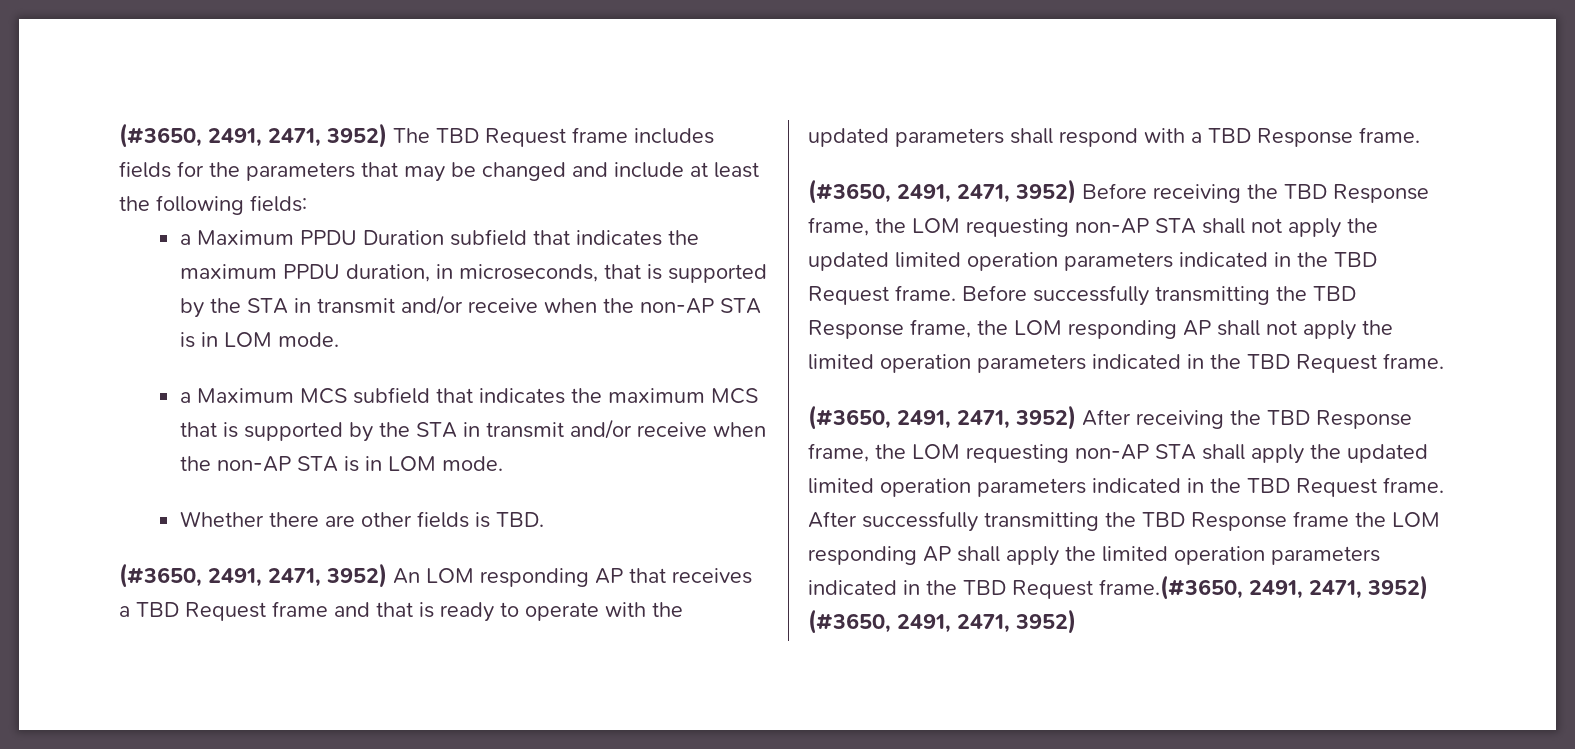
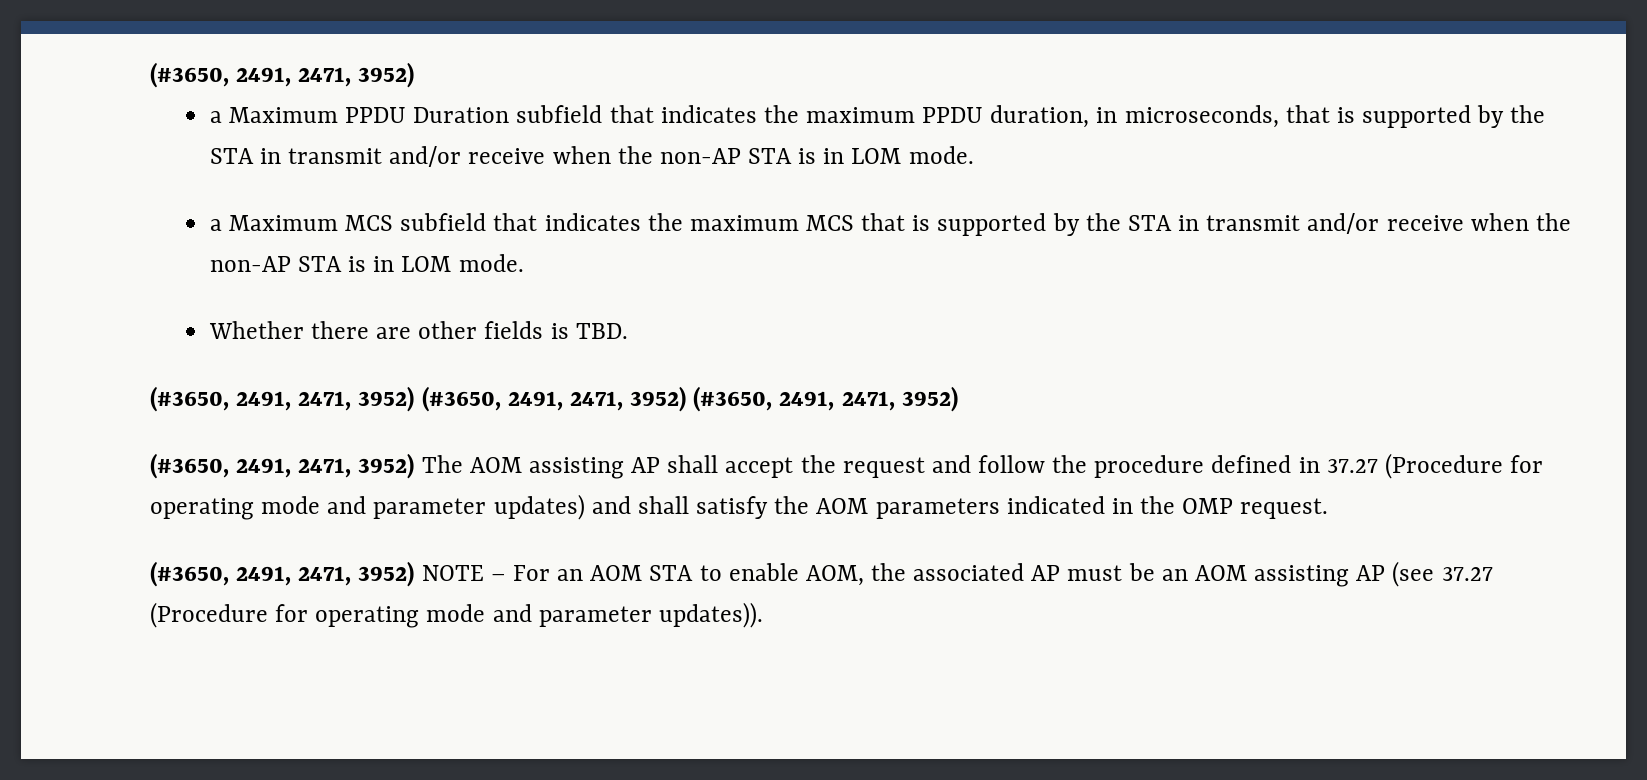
[119,123,714,148] [119,161,759,182] [119,195,307,215] (#3650, 2491, 2471, 3952) The TBD Request frame includes fields for the parameters that may be changed and include at least the following fields: -> [150,62,415,88] (#3650, 2491, 2471, 3952)
[393,568,752,587] [119,601,683,622] [808,127,1420,147] [808,179,1429,204] [808,217,1378,238] [808,252,1377,271] [808,285,1356,306] [808,319,1393,340] [808,353,1444,373] [808,405,1412,430] [808,443,1428,464] [808,477,1444,497] [808,511,1440,532] [808,546,1380,566] [808,575,1428,600] [808,609,1076,634] An LOM responding AP that receives a TBD Request frame and that is ready to operate with the updated parameters shall respond with a TBD Response frame. // (#3650, 2491, 2471, 3952) Before receiving the TBD Response frame, the LOM requesting non-AP STA shall not apply the updated limited operation parameters indicated in the TBD Request frame. Before successfully transmitting the TBD Response frame, the LOM responding AP shall not apply the limited operation parameters indicated in the TBD Request frame. // (#3650, 2491, 2471, 3952) After receiving the TBD Response frame, the LOM requesting non-AP STA shall apply the updated limited operation parameters indicated in the TBD Request frame. After successfully transmitting the TBD Response frame the LOM responding AP shall apply the limited operation parameters indicated in the TBD Request frame.(#3650, 2491, 2471, 3952) (#3650, 2491, 2471, 3952) -> [421,386,958,412] [150,453,1544,479] [150,494,1329,520] [150,561,1493,587] [150,602,763,628] (#3650, 2491, 2471, 3952) (#3650, 2491, 2471, 3952) // (#3650, 2491, 2471, 3952) The AOM assisting AP shall accept the request and follow the procedure defined in 37.27 (Procedure for operating mode and parameter updates) and shall satisfy the AOM parameters indicated in the OMP request. // (#3650, 2491, 2471, 3952) NOTE – For an AOM STA to enable AOM, the associated AP must be an AOM assisting AP (see 37.27 (Procedure for operating mode and parameter updates)).

